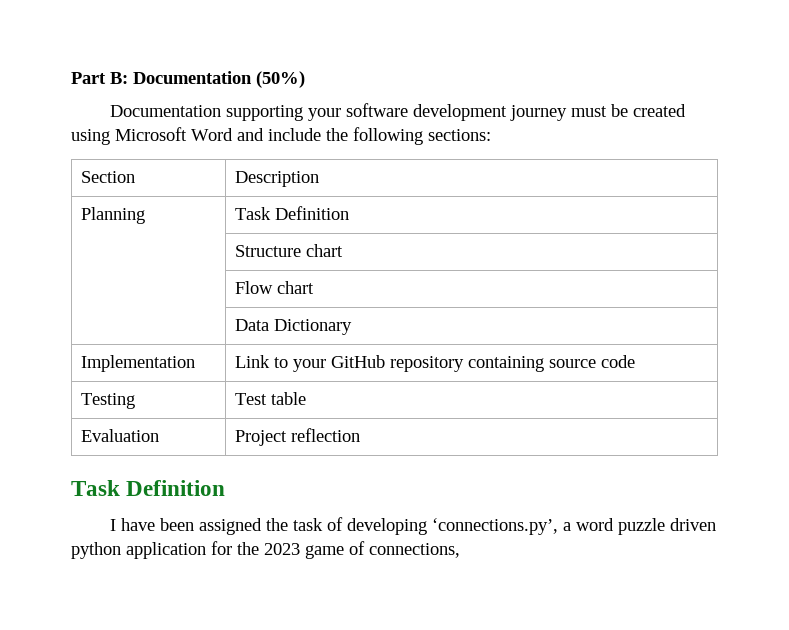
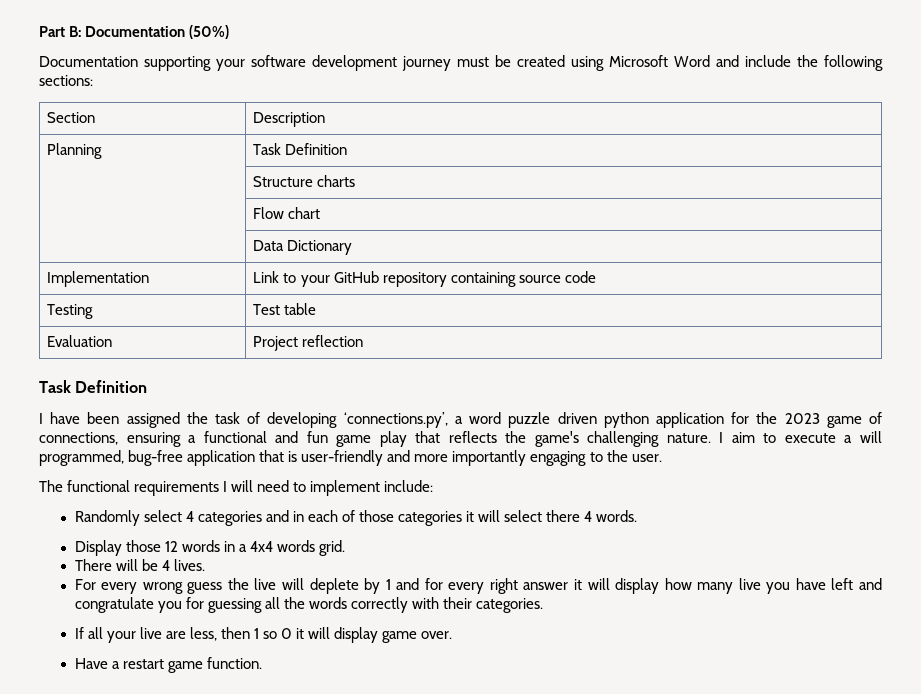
[306,244,344,257] chart -> [317,175,356,187] charts
(460, 550) none -> [126,431,882,447] [39,450,662,466] [39,480,434,496] [74,510,638,526] [74,540,346,556] [74,559,205,571] [74,578,882,594] [74,597,544,613] [74,627,453,643] [74,657,262,673] ensuring a functional and fun game play that reflects the game's challenging nature. I aim to execute a will programmed, bug-free application that is user-friendly and more importantly engaging to the user. // The functional requirements I will need to implement include: // Randomly select 4 categories and in each of those categories it will select there 4 words. // Display those 12 words in a 4x4 words grid. // There will be 4 lives. // For every wrong guess the live will deplete by 1 and for every right answer it will display how many live you have left and congratulate you for guessing all the words correctly with their categories. // If all your live are less, then 1 so 0 it will display game over. // Have a restart game function.

